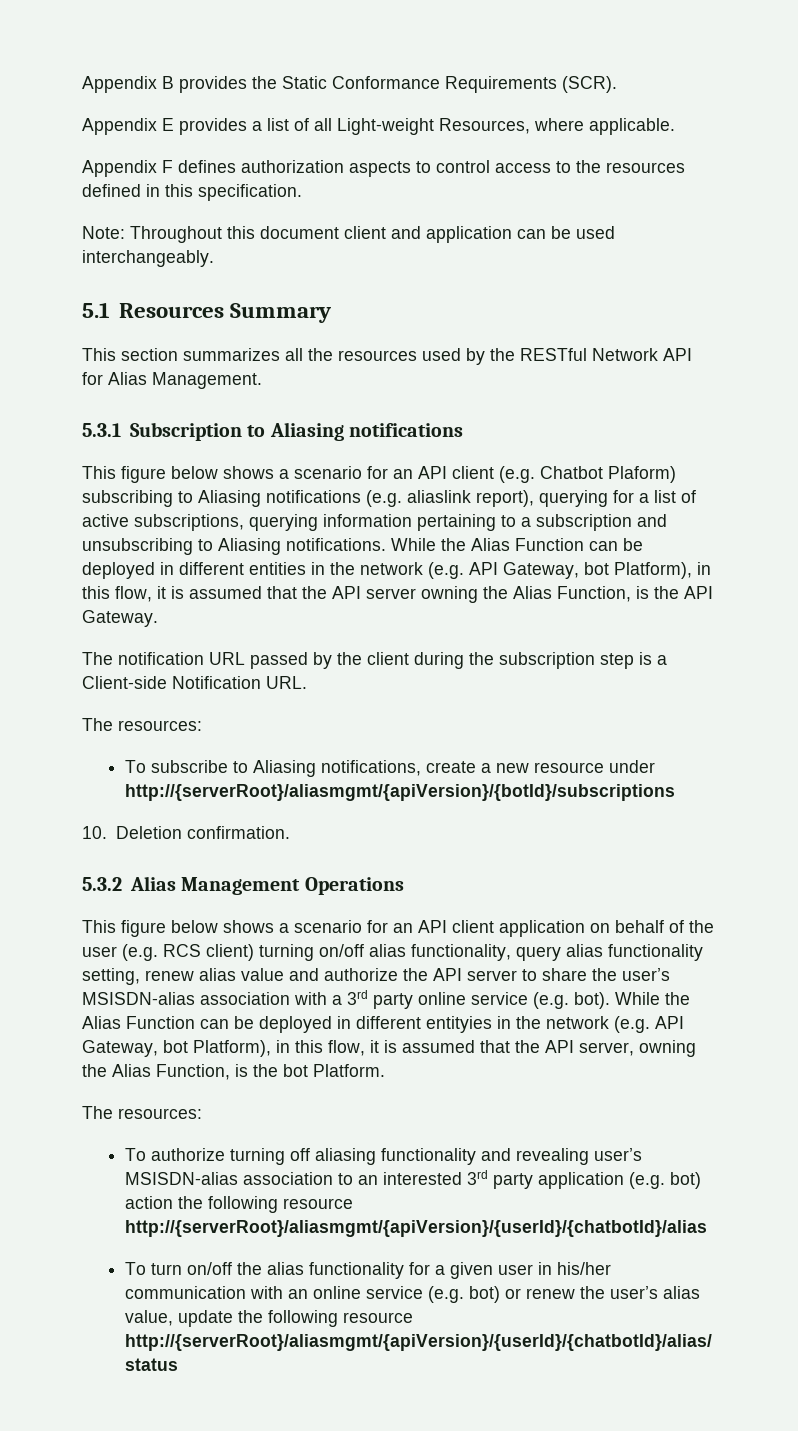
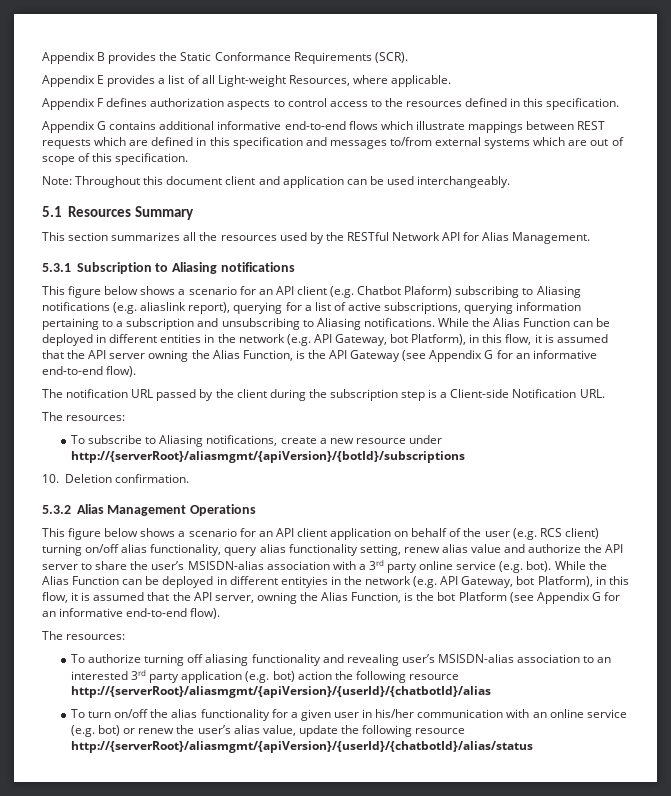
(302, 192) none -> [42,121,606,133] [42,137,624,149] [42,153,189,165] // Appendix G contains additional informative end-to-end flows which illustrate mappings between REST requests which are defined in this specification and messages to/from external systems which are out of scope of this specification.
[82,610,158,627] Gateway. -> [350,350,597,362] [42,366,137,377] Gateway (see Appendix G for an informative end-to-end flow).
[313,1064,385,1077] Platform. -> [458,592,620,604] [42,608,221,619] Platform (see Appendix G for an informative end-to-end flow).

